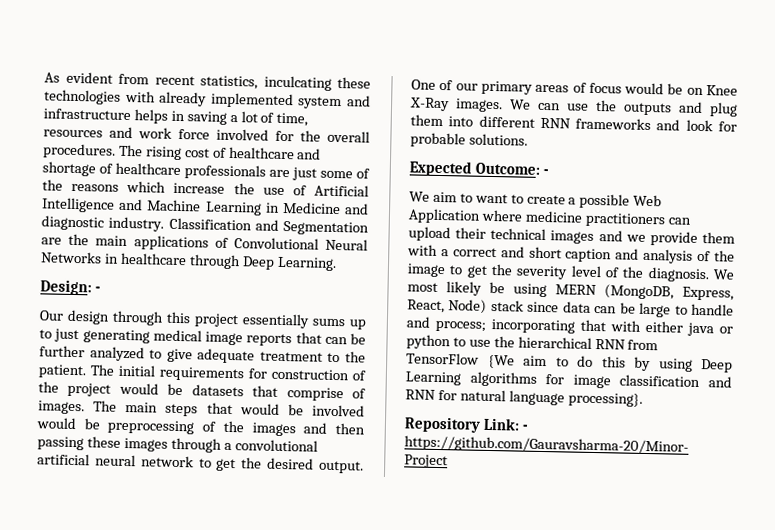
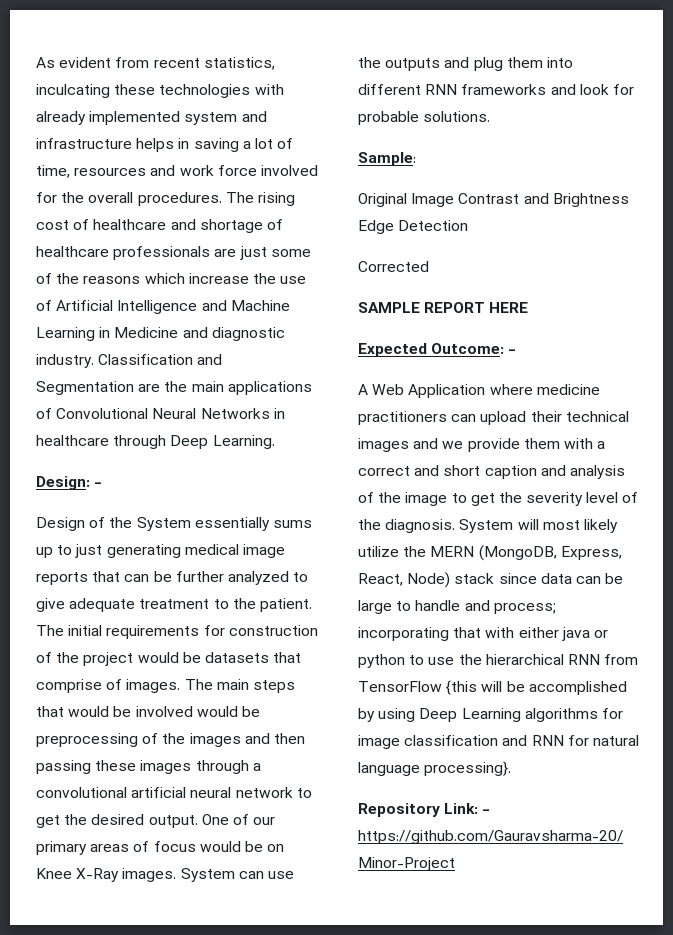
[39,309,239,328] Our design through this project -> [36,517,191,531] Design of the System
[510,99,531,110] We -> [180,868,235,882] System
[409,160,549,177] [409,191,631,209] Expected Outcome: - // We aim to want to create a possible -> [358,152,416,166] [358,193,629,207] [358,220,469,234] [358,261,429,272] [358,302,529,313] [358,343,517,357] [358,384,368,395] Sample: // Original Image Contrast and Brightness Edge Detection // Corrected // SAMPLE REPORT HERE // Expected Outcome: - // A
[713,269,734,280] [407,281,547,298] We most likely be using -> [459,519,618,533] [358,546,427,557] System will most likely utilize the
[487,354,626,369] {We aim to do this -> [446,680,627,695] {this will be accomplished

